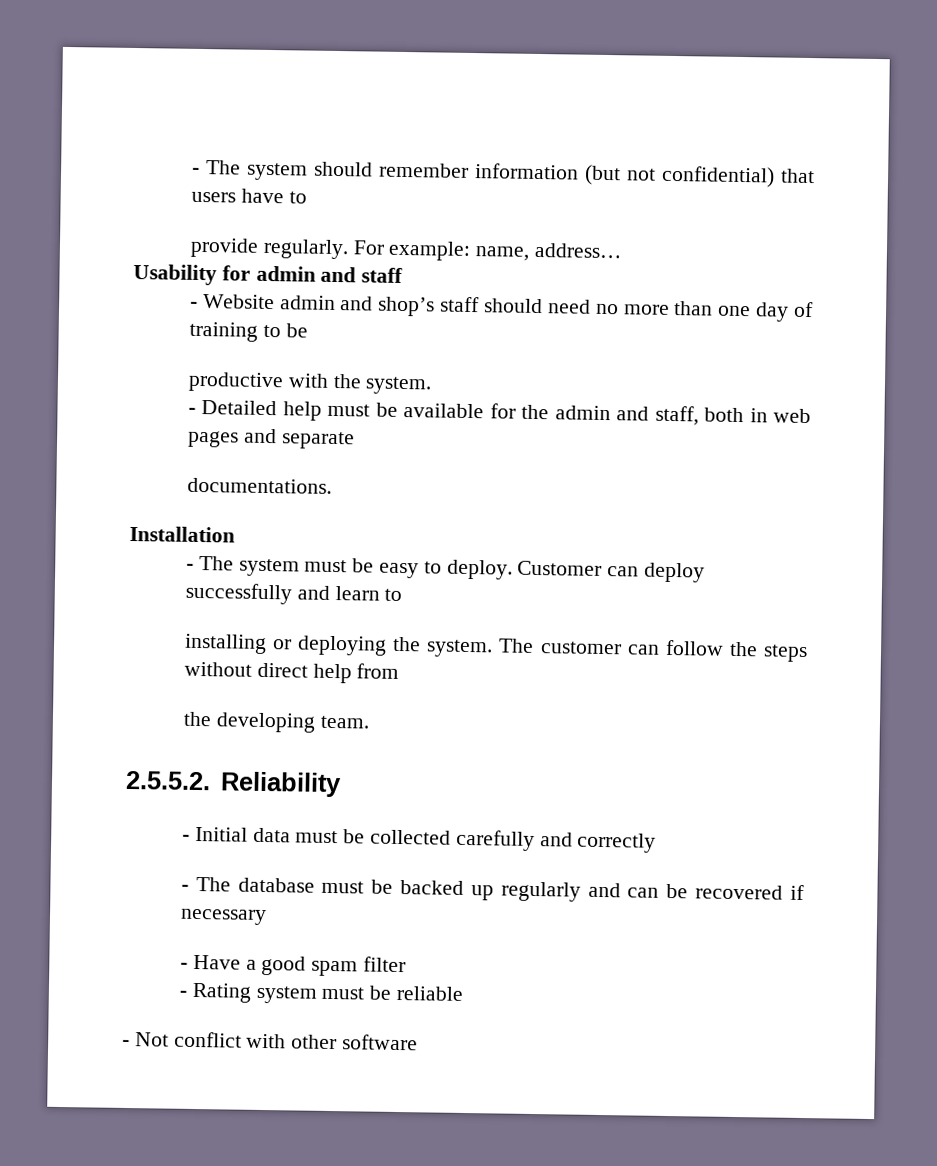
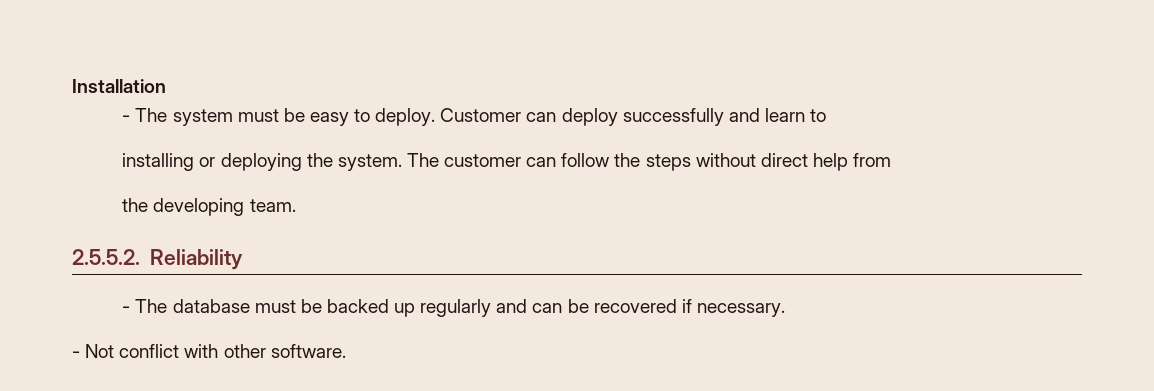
[191,160,815,188] [190,188,307,204] [189,237,623,261] [133,263,404,286] [189,294,814,322] [188,321,308,342] [187,371,433,395] [187,400,811,426] [186,428,355,450] [186,477,332,494] - The system should remember information (but not confidential) that users have to // provide regularly. For example: name, address… // Usability for admin and staff // - Website admin and shop’s staff should need no more than one day of training to be // productive with the system. // - Detailed help must be available for the admin and staff, both in web pages and separate // documentations. // -> (72, 86) none
[181,826,657,853] // - Initial data must be collected carefully and correctly -> (243, 259) none
[179,908,267,926] [179,954,406,977] [178,982,464,1004] necessary // - Have a good spam filter // - Rating system must be reliable -> [696,303,785,317] necessary.
[342,1034,419,1051] software -> [270,344,346,358] software.

